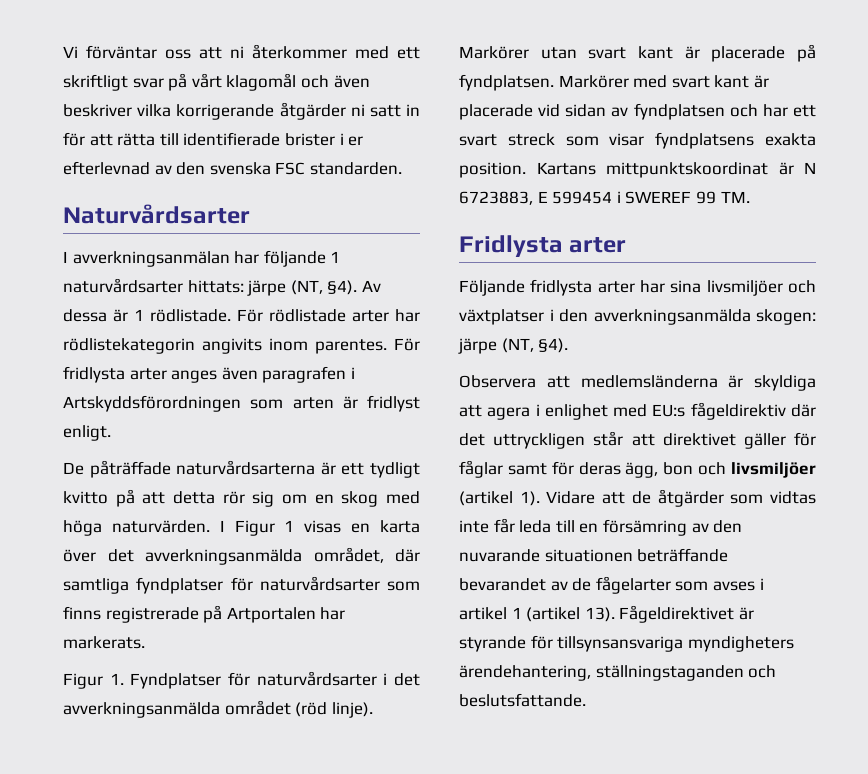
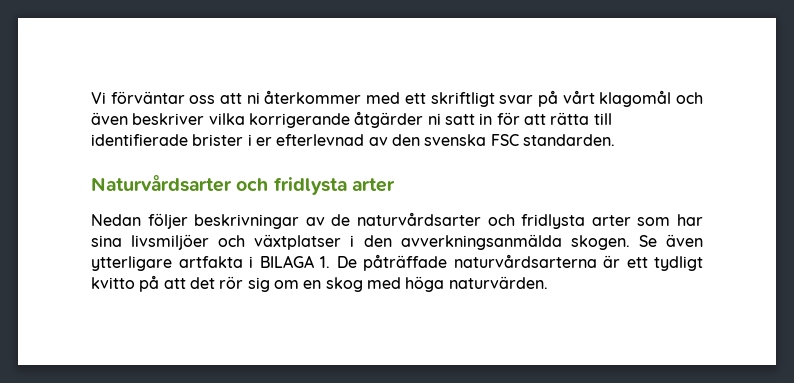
[63,250,341,267] [63,278,381,296] [63,309,420,322] [63,338,420,354] [63,366,355,383] [63,395,420,412] [63,425,111,441] // I avverkningsanmälan har följande 1 naturvårdsarter hittats: järpe (NT, §4). Av dessa är 1 rödlistade. För rödlistade arter har rödlistekategorin angivits inom parentes. För fridlysta arter anges även paragrafen i Artskyddsförordningen som arten är fridlyst enligt. // -> [236,177,395,195] [91,212,704,229] [91,234,703,250] [91,255,330,271] och fridlysta arter // Nedan följer beskrivningar av de naturvårdsarter och fridlysta arter som har sina livsmiljöer och växtplatser i den avverkningsanmälda skogen. Se även ytterligare artfakta i BILAGA 1.
[173,491,215,504] detta -> [189,277,215,289] det
[219,520,420,536] [63,547,420,565] [63,576,420,594] [63,605,346,623] [63,636,145,649] [63,671,420,689] [63,700,373,718] [459,44,816,62] [459,74,769,91] [459,103,816,120] [459,132,816,149] [459,162,816,178] [459,191,750,205] [459,235,627,257] [459,279,816,296] [459,309,816,325] [458,338,569,354] [459,375,816,391] [459,402,816,420] [459,431,816,449] [459,460,816,478] [459,489,816,507] [459,518,743,536] [459,548,729,562] [459,576,764,594] [459,605,754,623] [459,635,794,652] [459,665,777,681] [459,693,586,707] I Figur 1 visas en karta över det avverkningsanmälda området, där samtliga fyndplatser för naturvårdsarter som finns registrerade på Artportalen har markerats. // Figur 1. Fyndplatser för naturvårdsarter i det avverkningsanmälda området (röd linje). Markörer utan svart kant är placerade på fyndplatsen. Markörer med svart kant är placerade vid sidan av fyndplatsen och har ett svart streck som visar fyndplatsens exakta position. Kartans mittpunktskoordinat är N 6723883, E 599454 i SWEREF 99 TM. // Fridlysta arter // Följande fridlysta arter har sina livsmiljöer och växtplatser i den avverkningsanmälda skogen: järpe (NT, §4). // Observera att medlemsländerna är skyldiga att agera i enlighet med EU:s fågeldirektiv där det uttryckligen står att direktivet gäller för fåglar samt för deras ägg, bon och livsmiljöer (artikel 1). Vidare att de åtgärder som vidtas inte får leda till en försämring av den nuvarande situationen beträffande bevarandet av de fågelarter som avses i artikel 1 (artikel 13). Fågeldirektivet är styrande för tillsynsansvariga myndigheters ärendehantering, ställningstaganden och beslutsfattande. -> (548, 282) none

